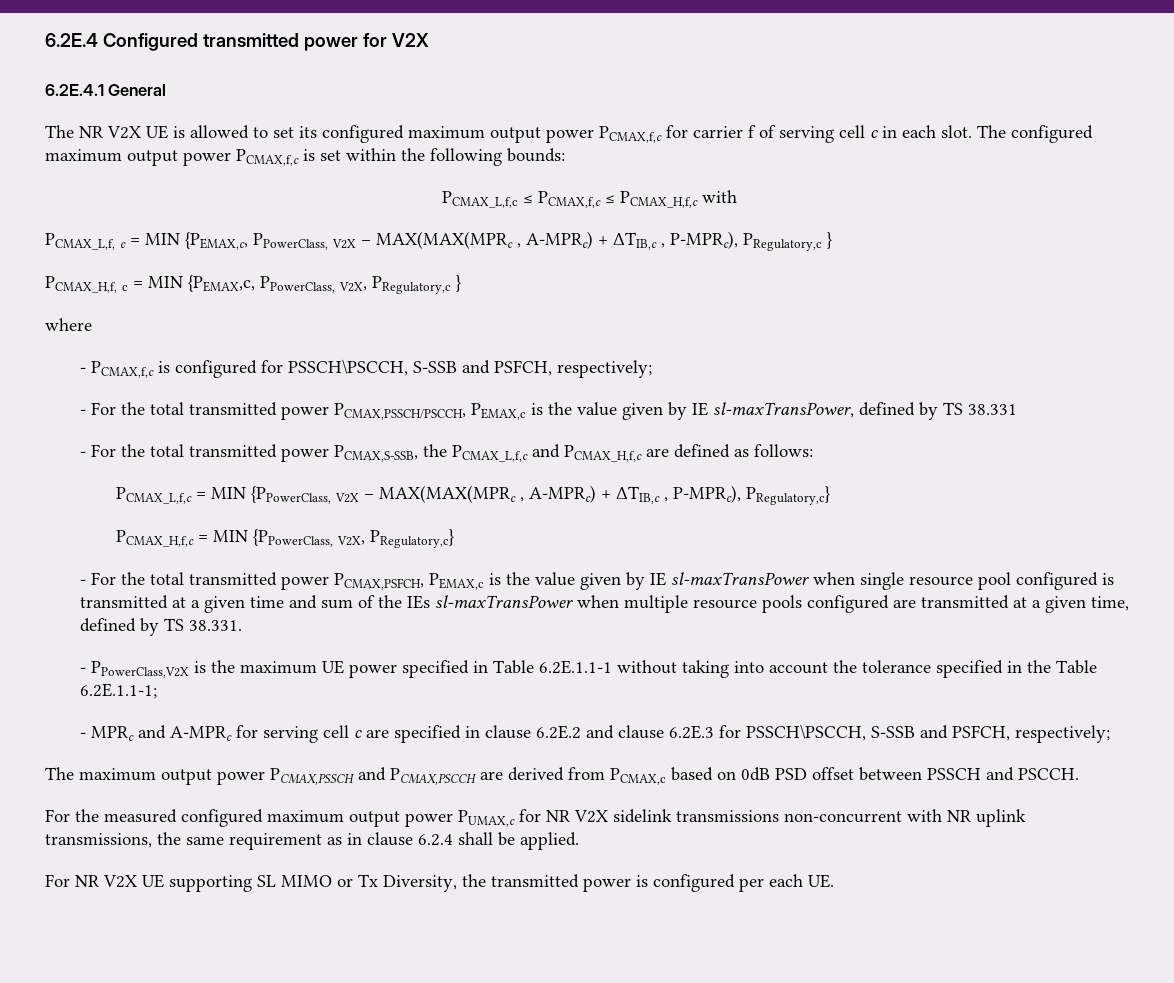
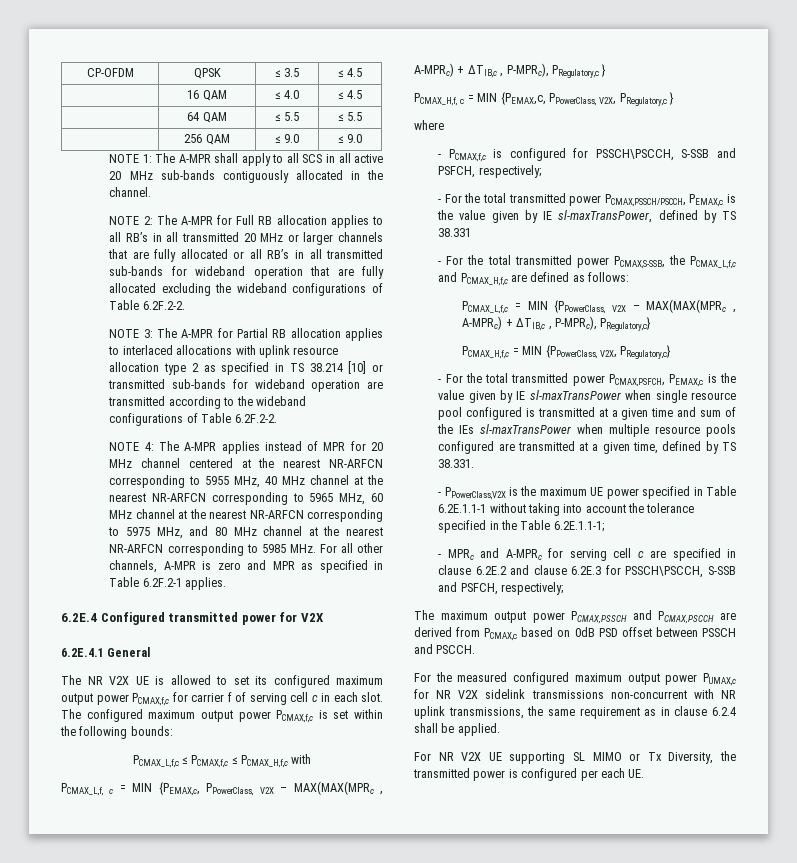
(45, 40) none -> [86,68,134,77] [193,68,221,79] [274,68,300,77] [337,68,363,77] [187,90,227,101] [274,90,300,99] [337,90,363,99] [187,112,227,123] [274,112,300,121] [337,112,363,121] [184,134,230,145] [274,134,300,143] [337,134,363,143] [109,153,384,166] [109,170,383,183] [109,187,152,197] [109,215,384,228] [109,232,383,245] [108,249,383,262] [109,266,384,279] [109,283,383,296] [109,300,185,310] [109,328,383,341] [108,345,339,358] [109,361,383,375] [108,379,384,392] [108,396,306,409] [109,413,277,426] [109,441,383,454] [109,458,384,468] [109,475,383,488] [109,492,384,505] [109,509,383,522] [108,526,383,539] [109,543,383,556] [109,560,383,573] [109,577,227,590] CP-OFDM | QPSK | ≤ 3.5 | ≤ 4.5 // | 16 QAM | ≤ 4.0 | ≤ 4.5 // | 64 QAM | ≤ 5.5 | ≤ 5.5 // | 256 QAM | ≤ 9.0 | ≤ 9.0 // NOTE 1: The A-MPR shall apply to all SCS in all active 20 MHz sub-bands contiguously allocated in the channel. // NOTE 2: The A-MPR for Full RB allocation applies to all RB’s in all transmitted 20 MHz or larger channels that are fully allocated or all RB’s in all transmitted sub-bands for wideband operation that are fully allocated excluding the wideband configurations of Table 6.2F.2-2. // NOTE 3: The A-MPR for Partial RB allocation applies to interlaced allocations with uplink resource allocation type 2 as specified in TS 38.214 [10] or transmitted sub-bands for wideband operation are transmitted according to the wideband configurations of Table 6.2F.2-2. // NOTE 4: The A-MPR applies instead of MPR for 20 MHz channel centered at the nearest NR-ARFCN corresponding to 5955 MHz, 40 MHz channel at the nearest NR-ARFCN corresponding to 5965 MHz, 60 MHz channel at the nearest NR-ARFCN corresponding to 5975 MHz, and 80 MHz channel at the nearest NR-ARFCN corresponding to 5985 MHz. For all other channels, A-MPR is zero and MPR as specified in Table 6.2F.2-1 applies. //

